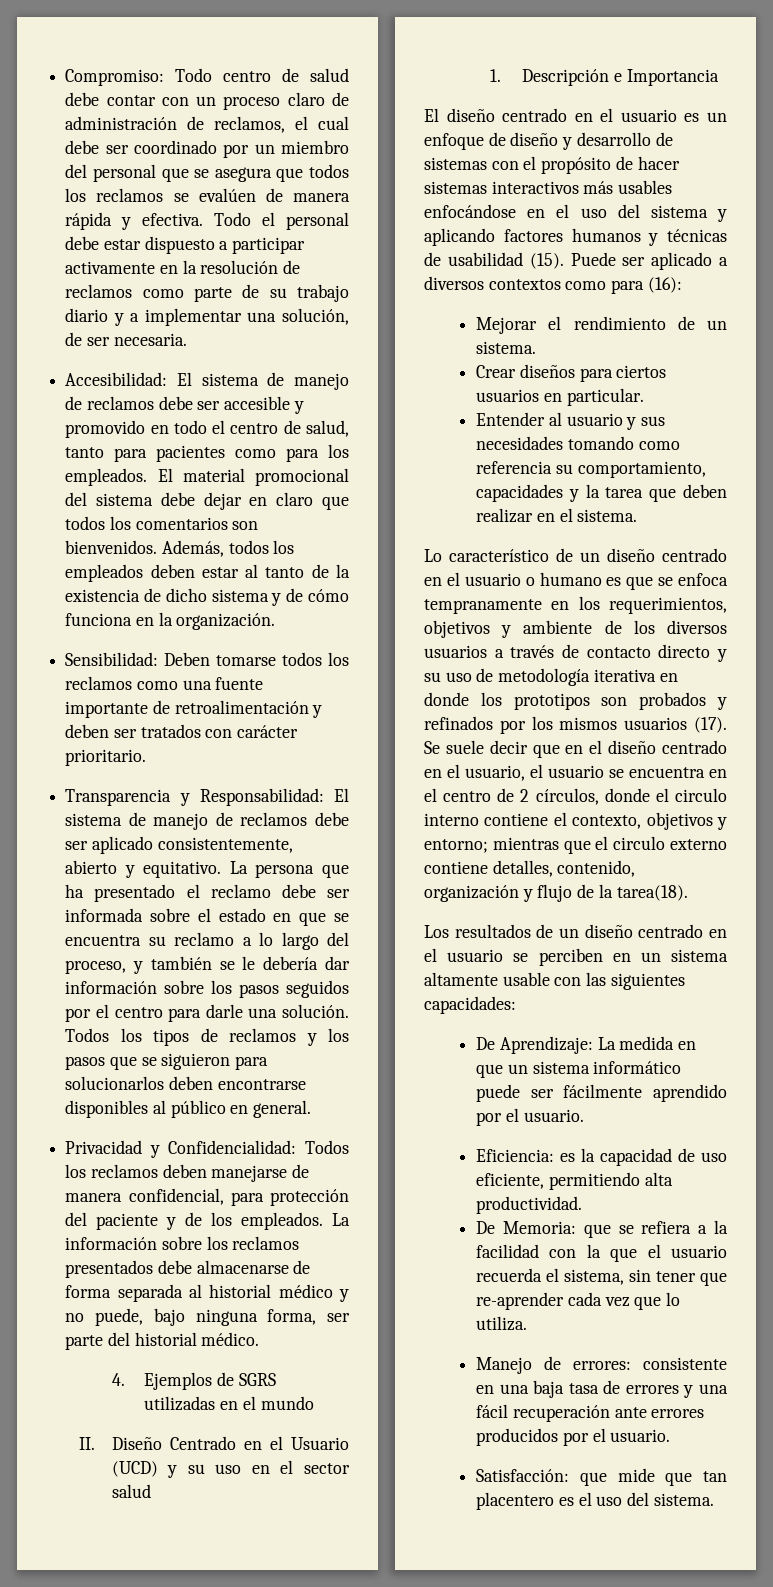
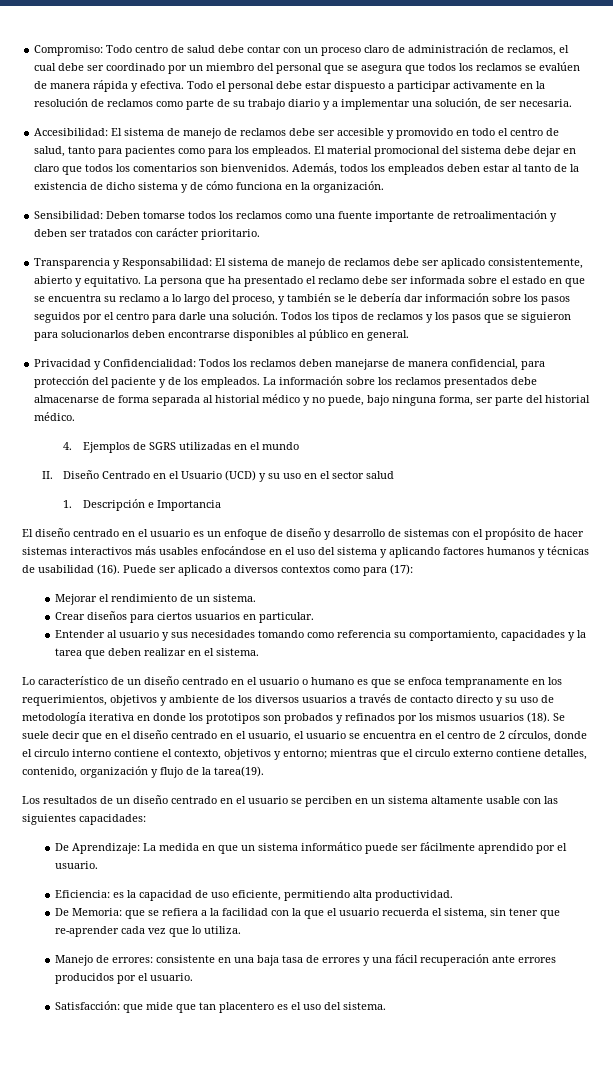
[529,253,564,269] (15). -> [97,564,120,575] (16).
[647,277,682,293] (16): -> [390,564,413,575] (17):
[694,717,727,733] (17). -> [527,712,550,723] (18).
[616,885,688,901] tarea(18). -> [214,766,264,777] tarea(19).

